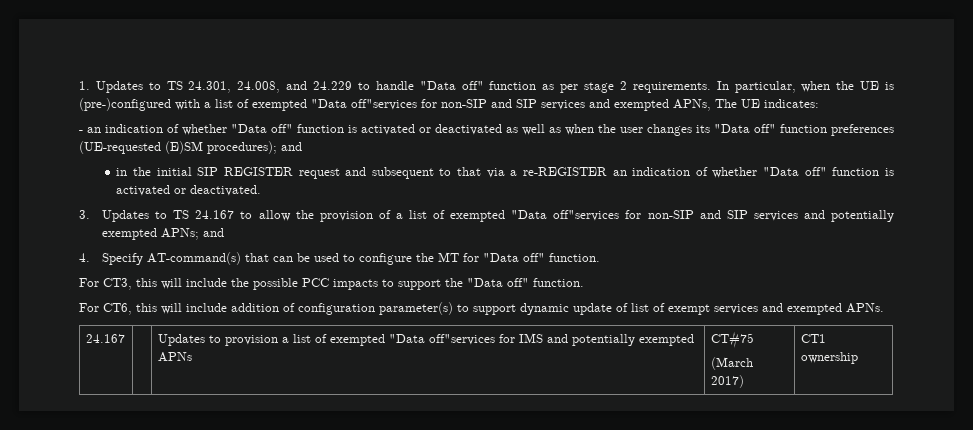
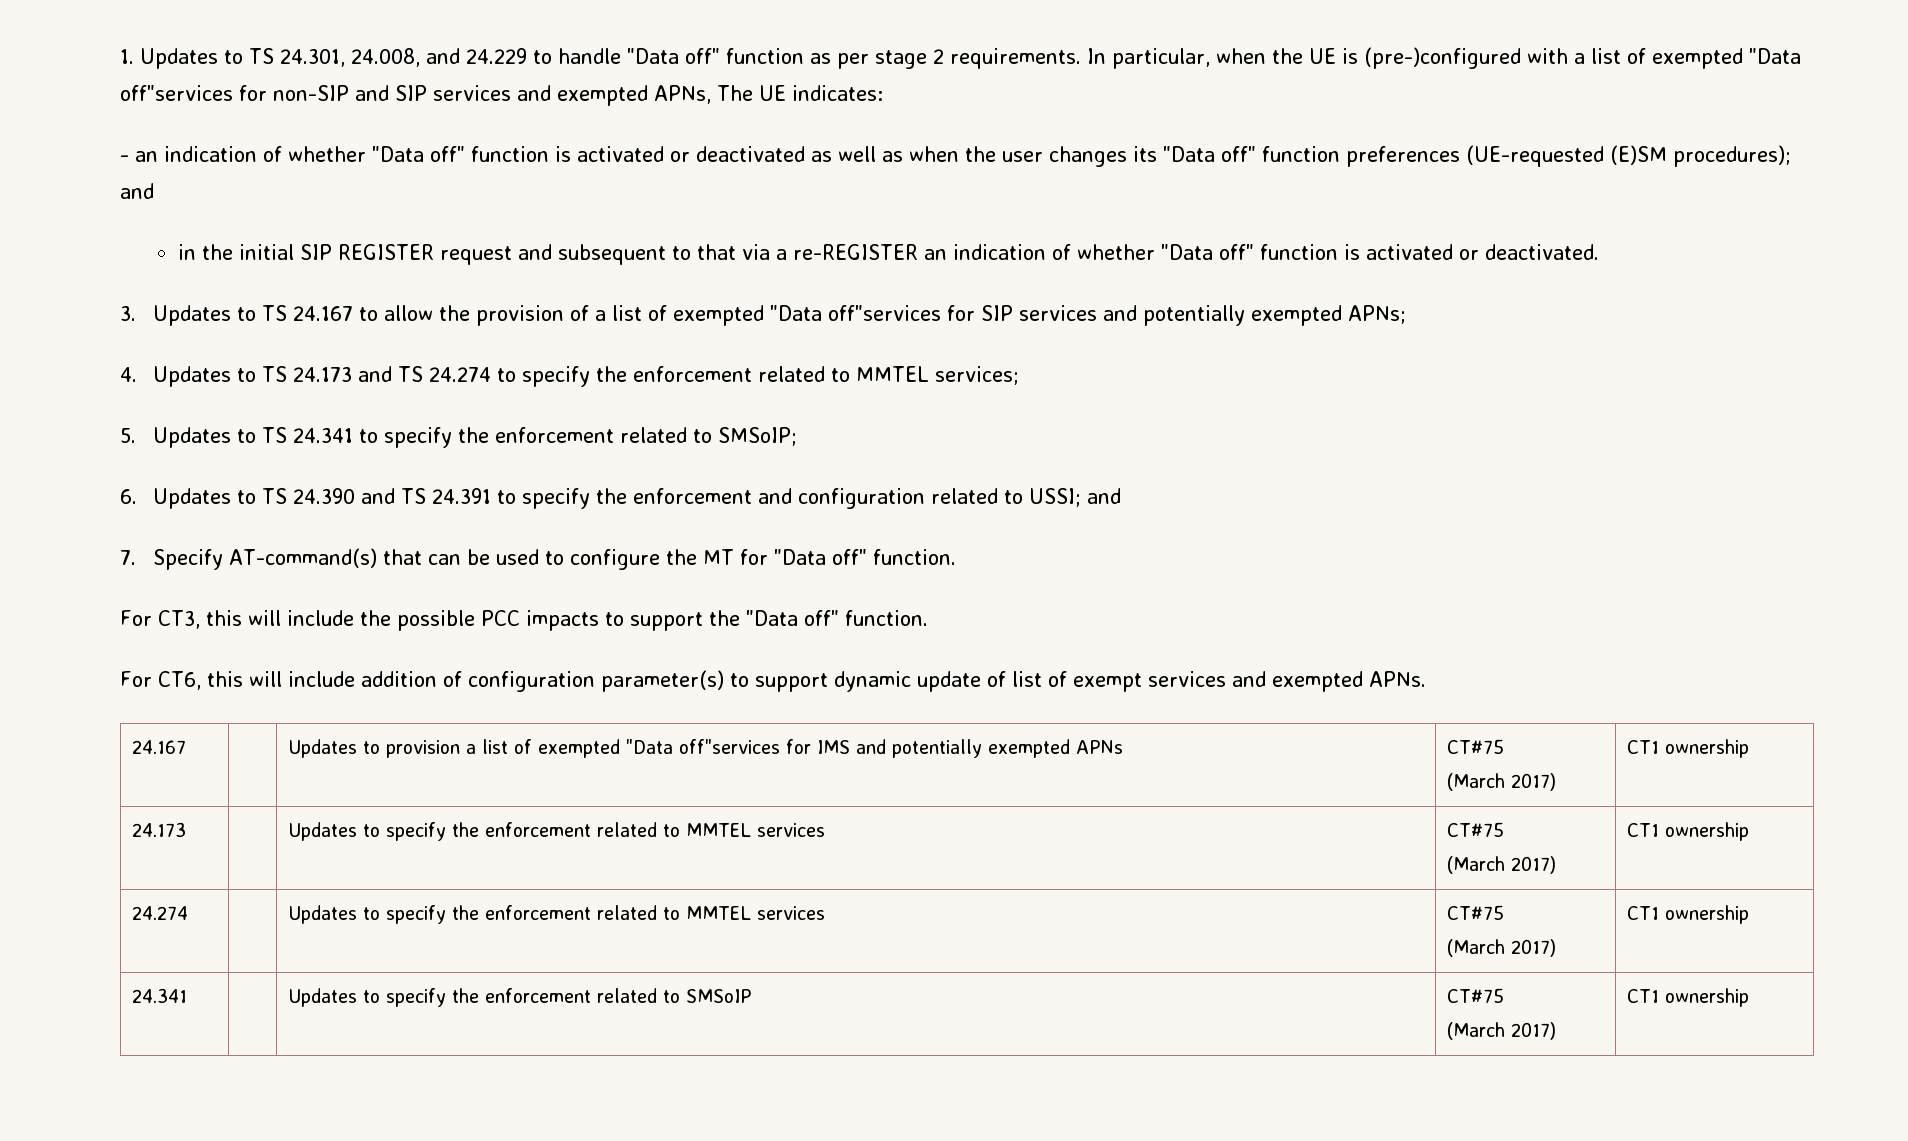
[647,210,721,219] non-SIP and -> (976, 313) none
[203,228,225,237] [79,253,90,262] and // 4. -> [120,366,1020,387] [120,427,798,448] [120,488,1122,509] [120,550,136,565] // 4. Updates to TS 24.173 and TS 24.274 to specify the enforcement related to MMTEL services; // 5. Updates to TS 24.341 to specify the enforcement related to SMSoIP; // 6. Updates to TS 24.390 and TS 24.391 to specify the enforcement and configuration related to USSI; and // 7.
(858, 358) none -> [132,822,187,837] [288,822,826,841] [1447,822,1505,837] [1447,856,1557,874] [1627,822,1750,841] [132,906,189,920] [288,905,826,924] [1447,905,1505,920] [1447,939,1557,957] [1627,905,1750,924] [132,988,188,1003] [288,988,752,1007] [1447,988,1505,1003] [1447,1022,1557,1040] [1627,988,1750,1007] // 24.173 | | Updates to specify the enforcement related to MMTEL services | CT#75 // (March 2017) | CT1 ownership // 24.274 | | Updates to specify the enforcement related to MMTEL services | CT#75 // (March 2017) | CT1 ownership // 24.341 | | Updates to specify the enforcement related to SMSoIP | CT#75 // (March 2017) | CT1 ownership

